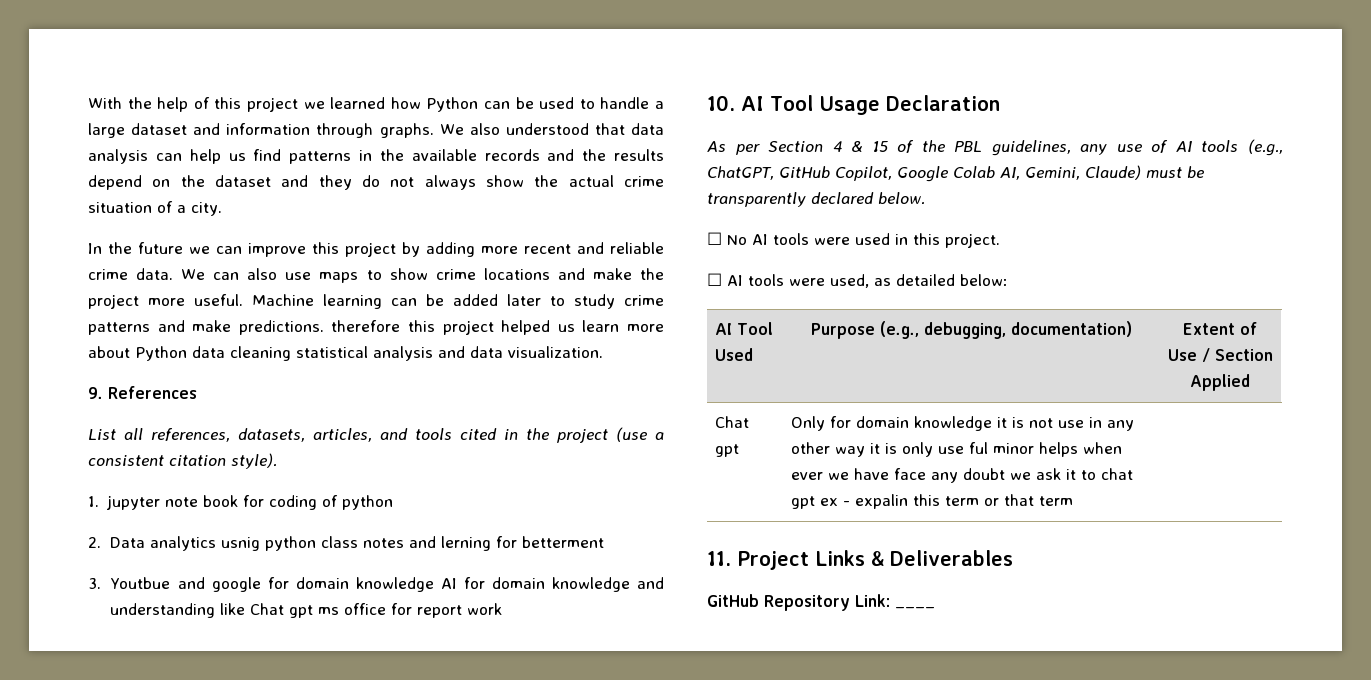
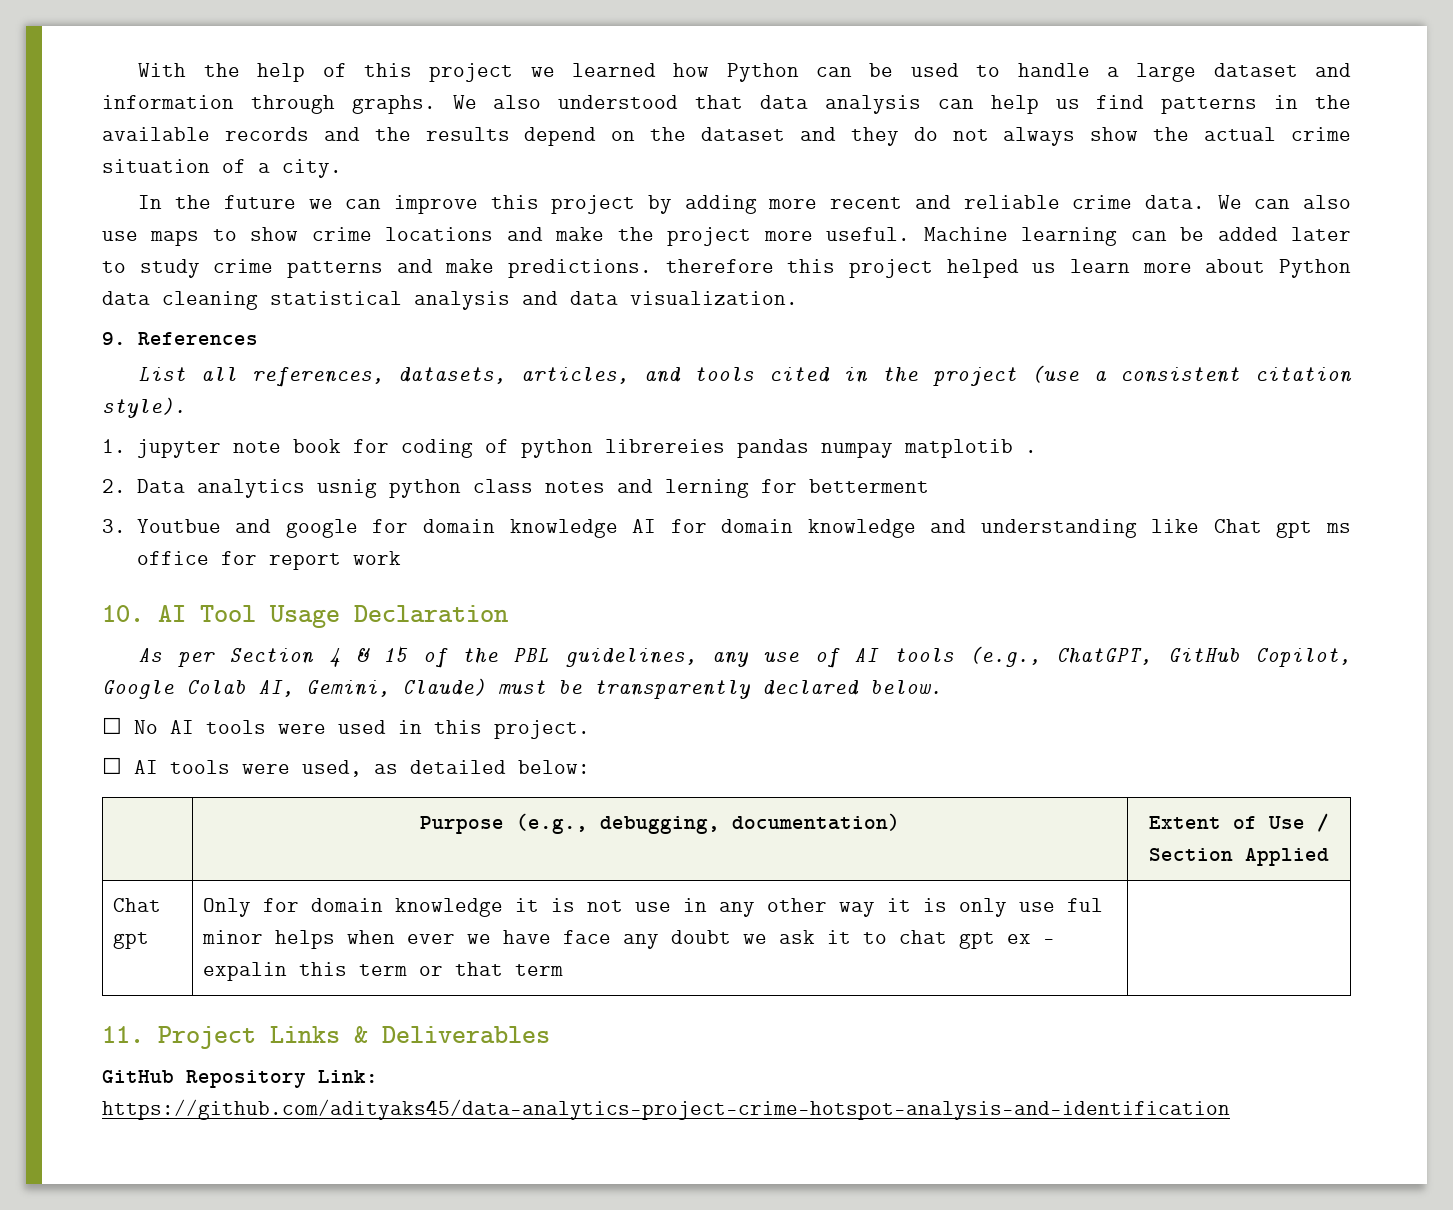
(393, 502) none -> [604,439,1037,458] librereies pandas numpay matplotib .
[715,322,774,335] [715,348,754,361] AI Tool Used -> (590, 767) none
[895,607,935,609] ____ -> [102,1099,1230,1120] https://github.com/adityaks45/data-analytics-project-crime-hotspot-analysis-and-identification

